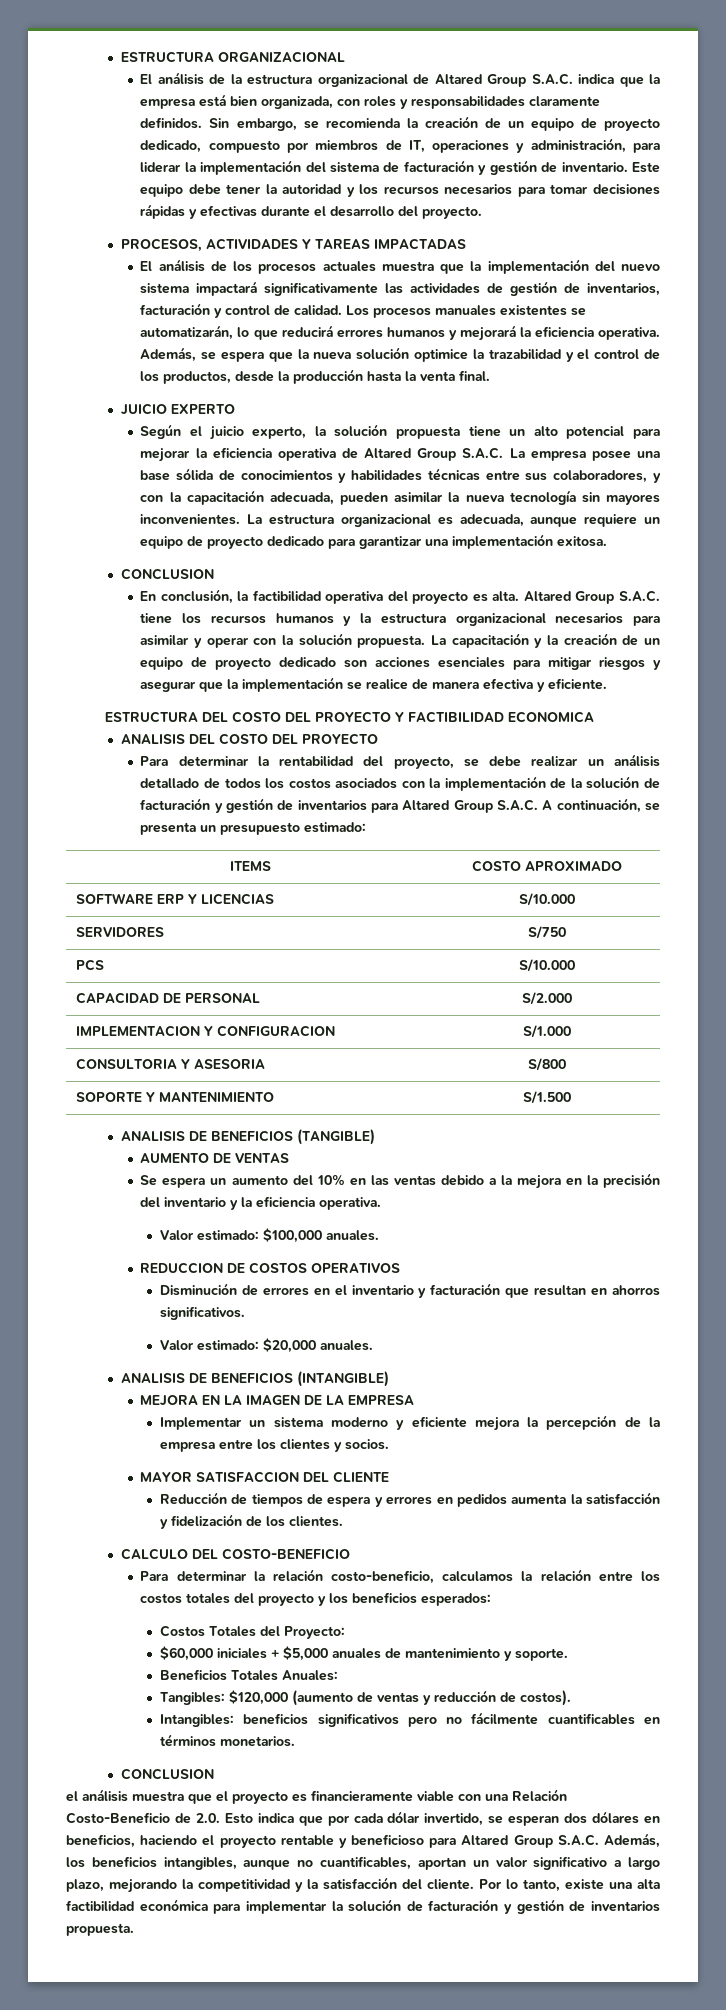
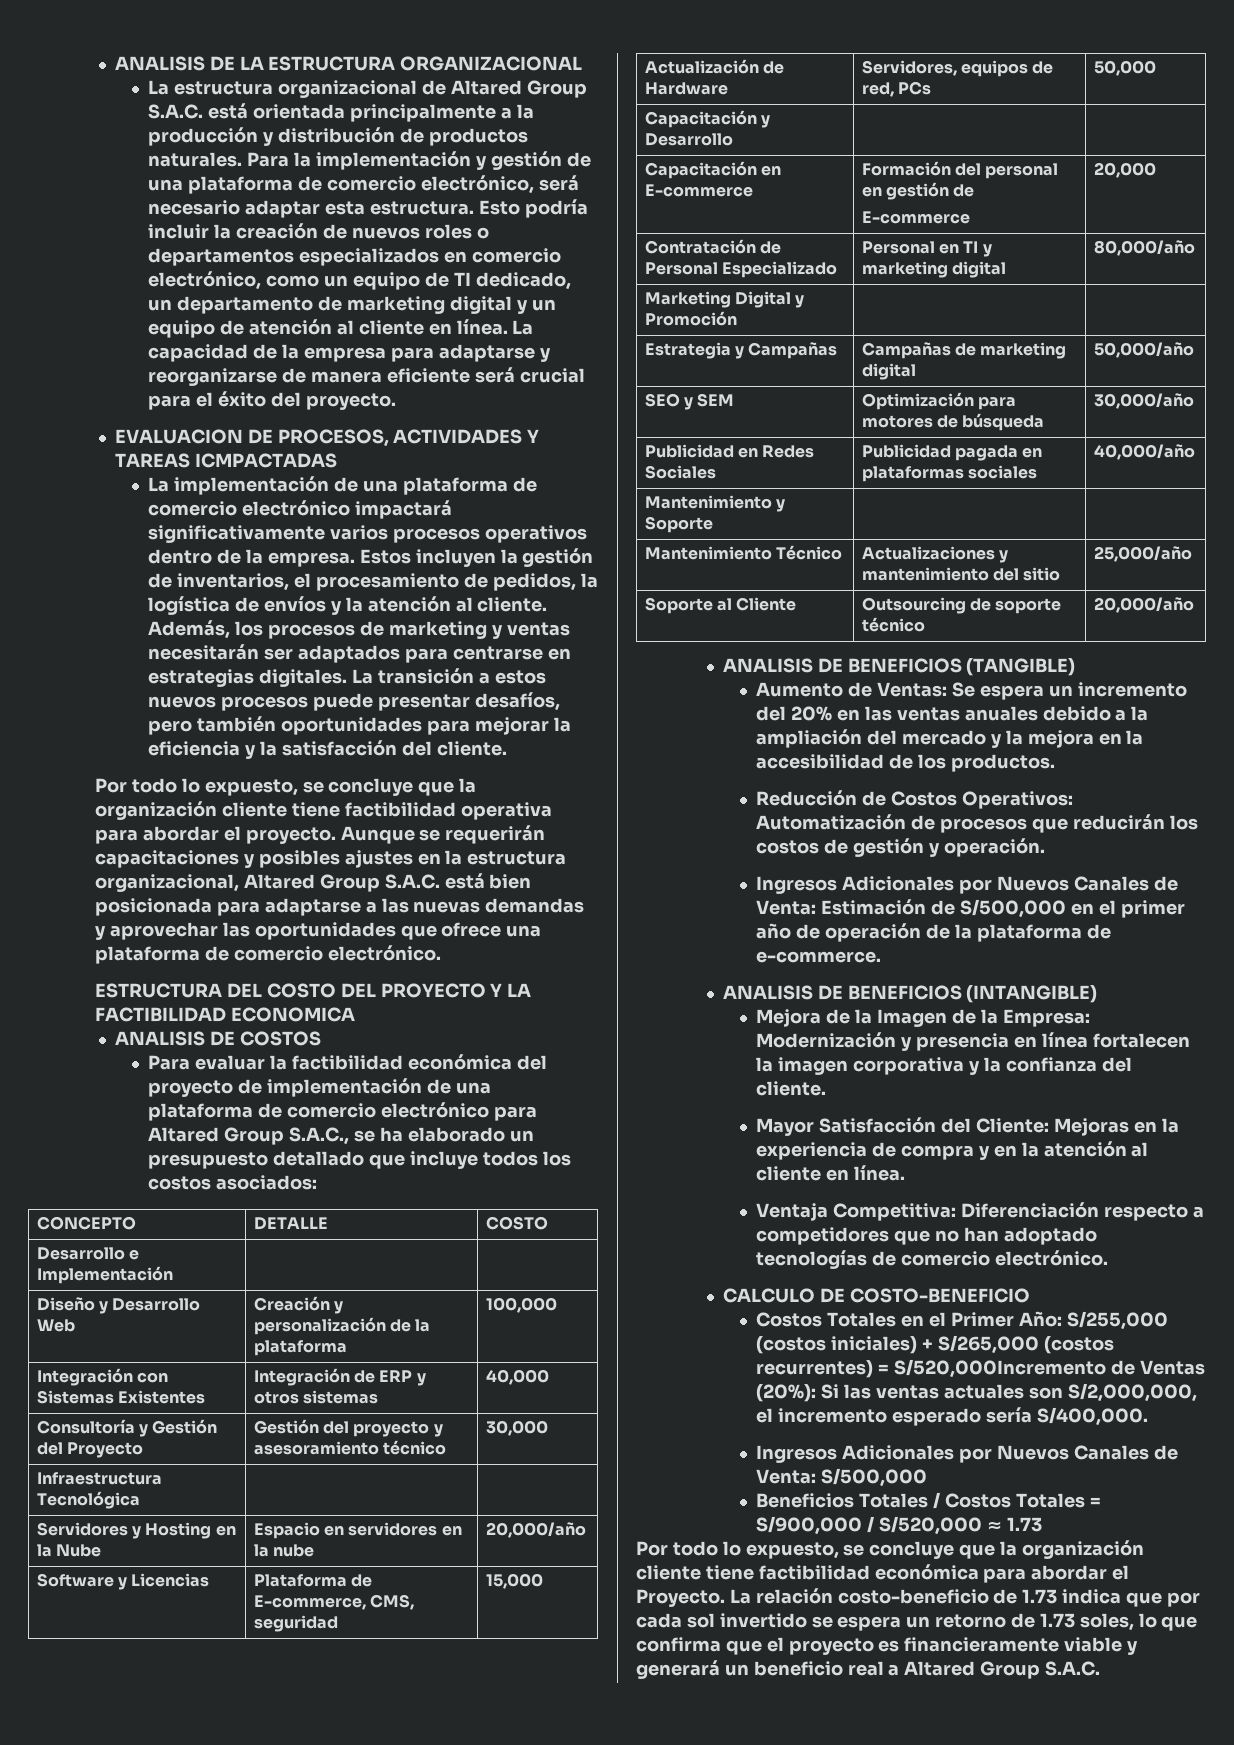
(120, 57) none -> [114,56,264,71] ANALISIS DE LA
[140,72,242,85] El análisis de la -> [148,80,170,95] La
[578,74,660,87] [140,94,601,109] [140,116,660,131] [140,138,660,153] [140,160,660,175] [140,184,660,197] [140,204,395,219] indica que la empresa está bien organizada, con roles y responsabilidades claramente definidos. Sin embargo, se recomienda la creación de un equipo de proyecto dedicado, compuesto por miembros de IT, operaciones y administración, para liderar la implementación del sistema de facturación y gestión de inventario. Este equipo debe tener la autoridad y los recursos necesarios para tomar decisiones rápidas y efectivas durante el desarrollo -> [208,103,534,122] [148,127,528,146] [148,151,591,170] [148,175,579,194] [148,199,588,218] [148,223,489,239] [148,248,562,266] [148,271,571,290] [148,296,556,314] [148,319,534,338] [148,344,551,362] [148,367,585,386] [148,391,267,410] está orientada principalmente a la producción y distribución de productos naturales. Para la implementación y gestión de una plataforma de comercio electrónico, será necesario adaptar esta estructura. Esto podría incluir la creación de nuevos roles o departamentos especializados en comercio electrónico, como un equipo de TI dedicado, un departamento de marketing digital y un equipo de atención al cliente en línea. La capacidad de la empresa para adaptarse y reorganizarse de manera eficiente será crucial para el éxito
(483, 212) none -> [114,429,273,444] EVALUACION DE
[373,238,466,250] [140,259,660,274] [140,281,660,296] [140,303,587,318] [140,325,660,341] [140,347,660,362] [140,369,491,384] [120,403,235,415] [140,424,661,440] [140,447,660,462] [140,468,661,483] [140,490,660,505] [140,514,660,527] [140,534,608,549] [120,568,214,580] [140,589,660,604] [140,613,660,626] [140,633,660,648] [140,657,661,670] [140,677,608,692] IMPACTADAS // El análisis de los procesos actuales muestra que la implementación del nuevo sistema impactará significativamente las actividades de gestión de inventarios, facturación y control de calidad. Los procesos manuales existentes se automatizarán, lo que reducirá errores humanos y mejorará la eficiencia operativa. Además, se espera que la nueva solución optimice la trazabilidad y el control de los productos, desde la producción hasta la venta final. // JUICIO EXPERTO // Según el juicio experto, la solución propuesta tiene un alto potencial para mejorar la eficiencia operativa de Altared Group S.A.C. La empresa posee una base sólida de conocimientos y habilidades técnicas entre sus colaboradores, y con la capacitación adecuada, pueden asimilar la nueva tecnología sin mayores inconvenientes. La estructura organizacional es adecuada, aunque requiere un equipo de proyecto dedicado para garantizar una implementación exitosa. // CONCLUSION // En conclusión, la factibilidad operativa del proyecto es alta. Altared Group S.A.C. tiene los recursos humanos y la estructura organizacional necesarios para asimilar y operar con la solución propuesta. La capacitación y la creación de un equipo de proyecto dedicado son acciones esenciales para mitigar riesgos y asegurar que la implementación se realice de manera efectiva y eficiente. -> [194,453,337,468] [148,476,537,495] [148,500,453,519] [148,525,588,543] [148,548,594,567] [148,573,598,591] [148,596,548,615] [148,620,570,639] [148,644,571,663] [148,668,546,687] [148,692,560,711] [148,716,571,735] [148,740,507,759] [95,778,477,796] [95,801,552,820] [95,825,546,844] [95,850,567,868] [95,873,532,892] [95,898,585,916] [95,922,542,940] [95,945,441,964] ICMPACTADAS // La implementación de una plataforma de comercio electrónico impactará significativamente varios procesos operativos dentro de la empresa. Estos incluyen la gestión de inventarios, el procesamiento de pedidos, la logística de envíos y la atención al cliente. Además, los procesos de marketing y ventas necesitarán ser adaptados para centrarse en estrategias digitales. La transición a estos nuevos procesos puede presentar desafíos, pero también oportunidades para mejorar la eficiencia y la satisfacción del cliente. // Por todo lo expuesto, se concluye que la organización cliente tiene factibilidad operativa para abordar el proyecto. Aunque se requerirán capacitaciones y posibles ajustes en la estructura organizacional, Altared Group S.A.C. está bien posicionada para adaptarse a las nuevas demandas y aprovechar las oportunidades que ofrece una plataforma de comercio electrónico.
(405, 717) none -> [507,983,532,997] LA
[188,733,378,745] [140,754,660,769] [140,776,660,791] [140,798,660,813] [140,822,367,835] [230,861,271,871] [472,860,622,872] [75,893,274,905] [519,893,575,906] [75,927,164,937] [528,926,566,939] [75,959,104,971] [519,959,575,972] [75,992,260,1004] [522,992,572,1005] [75,1025,335,1037] [523,1025,571,1038] [75,1058,265,1070] [528,1058,566,1071] [75,1092,274,1102] [523,1091,571,1104] [120,1129,375,1145] [140,1153,290,1163] [140,1174,345,1188] DEL COSTO DEL PROYECTO // Para determinar la rentabilidad del proyecto, se debe realizar un análisis detallado de todos los costos asociados con la implementación de la solución de facturación y gestión de inventarios para Altared Group S.A.C. A continuación, se presenta un presupuesto estimado: // ITEMS | COSTO APROXIMADO // SOFTWARE ERP Y LICENCIAS | S/10.000 // SERVIDORES | S/750 // PCS | S/10.000 // CAPACIDAD DE PERSONAL | S/2.000 // IMPLEMENTACION Y CONFIGURACION | S/1.000 // CONSULTORIA Y ASESORIA | S/800 // SOPORTE Y MANTENIMIENTO | S/1.500 // ANALISIS DE BENEFICIOS (TANGIBLE) // AUMENTO DE VENTAS // Se espera un aumento del 10% -> [209,1031,321,1046] [148,1054,547,1070] [148,1078,491,1097] [148,1102,537,1121] [148,1127,534,1145] [148,1151,571,1169] [148,1175,318,1190] [36,1216,136,1230] [253,1217,328,1230] [485,1216,548,1230] [36,1247,139,1260] [36,1266,173,1284] [36,1297,201,1314] [36,1319,75,1332] [253,1296,343,1314] [253,1317,431,1335] [253,1340,347,1356] [485,1297,557,1313] [36,1368,168,1386] [36,1390,205,1404] [253,1368,426,1386] [253,1390,378,1404] [485,1369,549,1385] [36,1419,218,1437] [36,1442,143,1458] [253,1419,443,1437] [253,1440,446,1455] [485,1420,548,1436] [36,1472,162,1485] [36,1491,140,1509] [36,1522,236,1539] [36,1544,101,1557] [253,1522,462,1539] [253,1544,314,1557] [485,1522,586,1538] [36,1573,210,1590] [253,1574,372,1587] [253,1594,414,1610] [253,1615,338,1632] [485,1573,543,1589] [644,59,784,74] [644,82,728,95] [861,60,1054,77] [861,81,931,97] [1093,60,1156,76] [644,110,770,128] [644,133,733,146] [644,161,781,179] [644,184,753,197] [861,161,1059,179] [861,182,975,200] [861,211,970,224] [1093,162,1156,178] [644,239,781,254] [644,261,837,278] [861,241,992,257] [861,261,1006,278] [1093,240,1195,256] [644,291,805,308] [644,311,737,326] [644,342,838,359] [861,342,1067,359] [861,363,916,380] [1093,342,1194,358] [644,393,735,410] [861,392,1016,410] [861,413,1045,431] [1093,393,1194,409] [644,444,815,458] [644,465,716,479] [861,444,1043,461] [861,465,1037,482] [1093,444,1195,460] [644,495,785,512] [644,516,713,533] [644,545,842,560] [861,546,1008,563] [861,567,1061,581] [1093,546,1192,562] [644,597,797,614] [861,597,1062,614] [861,617,925,632] [1093,597,1194,613] [722,658,1076,676] [756,682,1187,700] [756,706,833,721] DE COSTOS // Para evaluar la factibilidad económica del proyecto de implementación de una plataforma de comercio electrónico para Altared Group S.A.C., se ha elaborado un presupuesto detallado que incluye todos los costos asociados: // CONCEPTO | DETALLE | COSTO // Desarrollo e Implementación | | // Diseño y Desarrollo Web | Creación y personalización de la plataforma | 100,000 // Integración con Sistemas Existentes | Integración de ERP y otros sistemas | 40,000 // Consultoría y Gestión del Proyecto | Gestión del proyecto y asesoramiento técnico | 30,000 // Infraestructura Tecnológica | | // Servidores y Hosting en la Nube | Espacio en servidores en la nube | 20,000/año // Software y Licencias | Plataforma de E-commerce, CMS, seguridad | 15,000 // Actualización de Hardware | Servidores, equipos de red, PCs | 50,000 // Capacitación y Desarrollo | | // Capacitación en E-commerce | Formación del personal en gestión de // E-commerce | 20,000 // Contratación de Personal Especializado | Personal en TI y marketing digital | 80,000/año // Marketing Digital y Promoción | | // Estrategia y Campañas | Campañas de marketing digital | 50,000/año // SEO y SEM | Optimización para motores de búsqueda | 30,000/año // Publicidad en Redes Sociales | Publicidad pagada en plataformas sociales | 40,000/año // Mantenimiento y Soporte | | // Mantenimiento Técnico | Actualizaciones y mantenimiento del sitio | 25,000/año // Soporte al Cliente | Outsourcing de soporte técnico | 20,000/año // ANALISIS DE BENEFICIOS (TANGIBLE) // Aumento de Ventas: Se espera un incremento del 20%
(436, 1180) none -> [964,706,1038,721] anuales
[516,1173,660,1189] [140,1196,382,1210] [160,1228,380,1243] [140,1262,401,1274] [160,1283,660,1298] [160,1306,246,1320] [160,1338,374,1353] [120,1371,389,1387] [140,1395,415,1406] [160,1415,660,1431] [160,1439,390,1452] [140,1471,390,1483] [160,1492,661,1507] [160,1514,344,1529] mejora en la precisión del inventario y la eficiencia operativa. // Valor estimado: $100,000 anuales. // REDUCCION DE COSTOS OPERATIVOS // Disminución de errores en el inventario y facturación que resultan en ahorros significativos. // Valor estimado: $20,000 anuales. // ANALISIS DE BENEFICIOS (INTANGIBLE) // MEJORA EN LA IMAGEN DE LA EMPRESA // Implementar un sistema moderno y eficiente mejora la percepción de la empresa entre los clientes y socios. // MAYOR SATISFACCION DEL CLIENTE // Reducción de tiempos de espera y errores en pedidos aumenta la satisfacción y fidelización de los clientes. -> [756,729,1144,748] [756,754,1056,772] [756,790,1074,809] [756,814,1198,833] [756,838,1045,857] [756,876,1178,894] [756,899,1185,918] [756,923,1111,942] [756,951,882,963] [722,985,1098,1003] [756,1009,1090,1027] [756,1032,1190,1051] [756,1057,1132,1075] [756,1081,827,1096] [756,1117,1179,1136] [756,1141,1149,1160] [756,1165,906,1181] [756,1202,1204,1221] [756,1227,1097,1245] [756,1250,1109,1269] ampliación del mercado y la mejora en la accesibilidad de los productos. // Reducción de Costos Operativos: Automatización de procesos que reducirán los costos de gestión y operación. // Ingresos Adicionales por Nuevos Canales de Venta: Estimación de S/500,000 en el primer año de operación de la plataforma de e-commerce. // ANALISIS DE BENEFICIOS (INTANGIBLE) // Mejora de la Imagen de la Empresa: Modernización y presencia en línea fortalecen la imagen corporativa y la confianza del cliente. // Mayor Satisfacción del Cliente: Mejoras en la experiencia de compra y en la atención al cliente en línea. // Ventaja Competitiva: Diferenciación respecto a competidores que no han adoptado tecnologías de comercio electrónico.
[191,1549,218,1559] DEL -> [819,1288,845,1303] DE
[140,1569,660,1584] [140,1592,492,1606] [160,1625,346,1639] [160,1646,569,1661] [160,1669,339,1681] [160,1690,572,1706] [160,1712,660,1727] [160,1734,296,1747] [120,1768,214,1780] [66,1789,184,1802] Para determinar la relación costo-beneficio, calculamos la relación entre los costos totales del proyecto y los beneficios esperados: // Costos Totales del Proyecto: // $60,000 iniciales + $5,000 anuales de mantenimiento y soporte. // Beneficios Totales Anuales: // Tangibles: $120,000 (aumento de ventas y reducción de costos). // Intangibles: beneficios significativos pero no fácilmente cuantificables en términos monetarios. // CONCLUSION // el análisis muestra -> [756,1311,1168,1330] [756,1335,1114,1354] [756,1359,1205,1378] [756,1383,1197,1402] [756,1407,1148,1426] [756,1445,1178,1463] [756,1468,928,1487] [756,1492,1101,1509] [756,1516,1042,1535] [636,1540,1144,1559] [636,1564,1130,1583] [636,1588,1200,1607] [636,1613,1198,1631] [636,1637,721,1652] Costos Totales en el Primer Año: S/255,000 (costos iniciales) + S/265,000 (costos recurrentes) = S/520,000Incremento de Ventas (20%): Si las ventas actuales son S/2,000,000, el incremento esperado sería S/400,000. // Ingresos Adicionales por Nuevos Canales de Venta: S/500,000 // Beneficios Totales / Costos Totales = S/900,000 / S/520,000 ≈ 1.73 // Por todo lo expuesto, se concluye que la organización cliente tiene factibilidad económica para abordar el Proyecto. La relación costo-beneficio de 1.73 indica que por cada sol invertido se espera un retorno de 1.73 soles, lo que confirma
[458,1789,567,1802] [66,1811,661,1826] [66,1833,660,1848] [66,1856,660,1870] [66,1877,660,1893] [66,1899,660,1914] [66,1923,134,1936] con una Relación Costo-Beneficio de 2.0. Esto indica que por cada dólar invertido, se esperan dos dólares en beneficios, haciendo el proyecto rentable y beneficioso para Altared Group S.A.C. Además, los beneficios intangibles, aunque no cuantificables, aportan un valor significativo a largo plazo, mejorando la competitividad y la satisfacción del cliente. Por lo tanto, existe una alta factibilidad económica para implementar la solución de facturación y gestión de inventarios propuesta. -> [1127,1641,1139,1655] [636,1660,1101,1679] y generará un beneficio real a Altared Group S.A.C.

